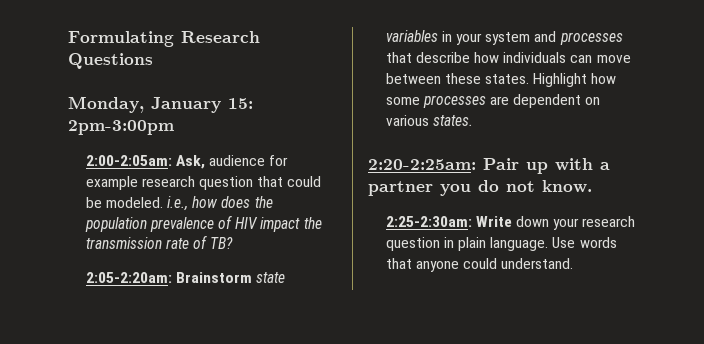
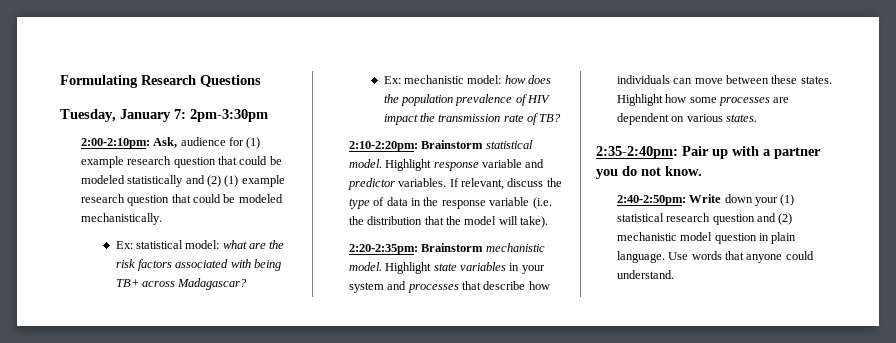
[68,96,253,113] [68,120,174,135] [85,155,172,166] Monday, January 15: 2pm-3:00pm // 2:00-2:05am: -> [60,109,268,122] [80,138,150,149] Tuesday, January 7: 2pm-3:30pm // 2:00-2:10pm:
[85,176,322,190] [85,196,188,211] example research question that could be modeled. i.e., -> [246,137,261,149] [80,156,282,168] [80,175,285,187] [80,194,283,206] [80,213,162,225] [115,240,285,249] [115,259,282,271] [115,278,248,290] [383,75,502,84] (1) example research question that could be modeled statistically and (2) (1) example research question that could be modeled mechanistically. // Ex: statistical model: what are the risk factors associated with being TB+ across Madagascar? // Ex: mechanistic model:
[85,272,252,283] 2:05-2:20am: Brainstorm -> [348,140,533,152] [348,159,545,171] [347,178,562,190] [348,197,552,209] [348,216,549,228] [348,243,545,255] [348,262,432,274] 2:10-2:20pm: Brainstorm statistical model. Highlight response variable and predictor variables. If relevant, discuss the type of data in the response variable (i.e. the distribution that the model will take). // 2:20-2:35pm: Brainstorm mechanistic model. Highlight
[368,159,476,170] 2:20-2:25am: -> [596,146,678,159] 2:35-2:40pm:
[385,216,472,227] 2:25-2:30am: -> [616,195,686,206] 2:40-2:50pm:
[582,216,636,227] research -> [780,194,795,206] [616,213,793,225] [616,232,713,241] (1) statistical research question and (2) mechanistic model

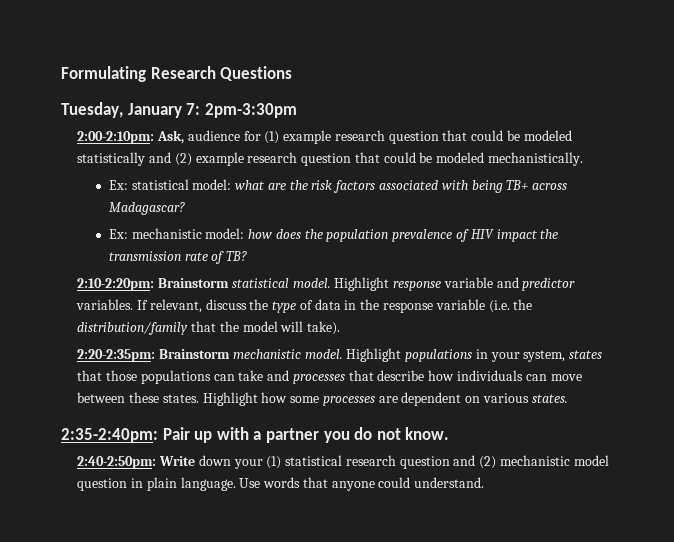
[224,175,239,187] (1) -> (192, 159) none
[367,216,423,225] distribution -> [77,322,189,335] distribution/family
[433,262,545,274] [348,282,384,293] state variables in your system -> [405,349,603,362] [77,370,264,384] populations in your system, states that those populations can take

